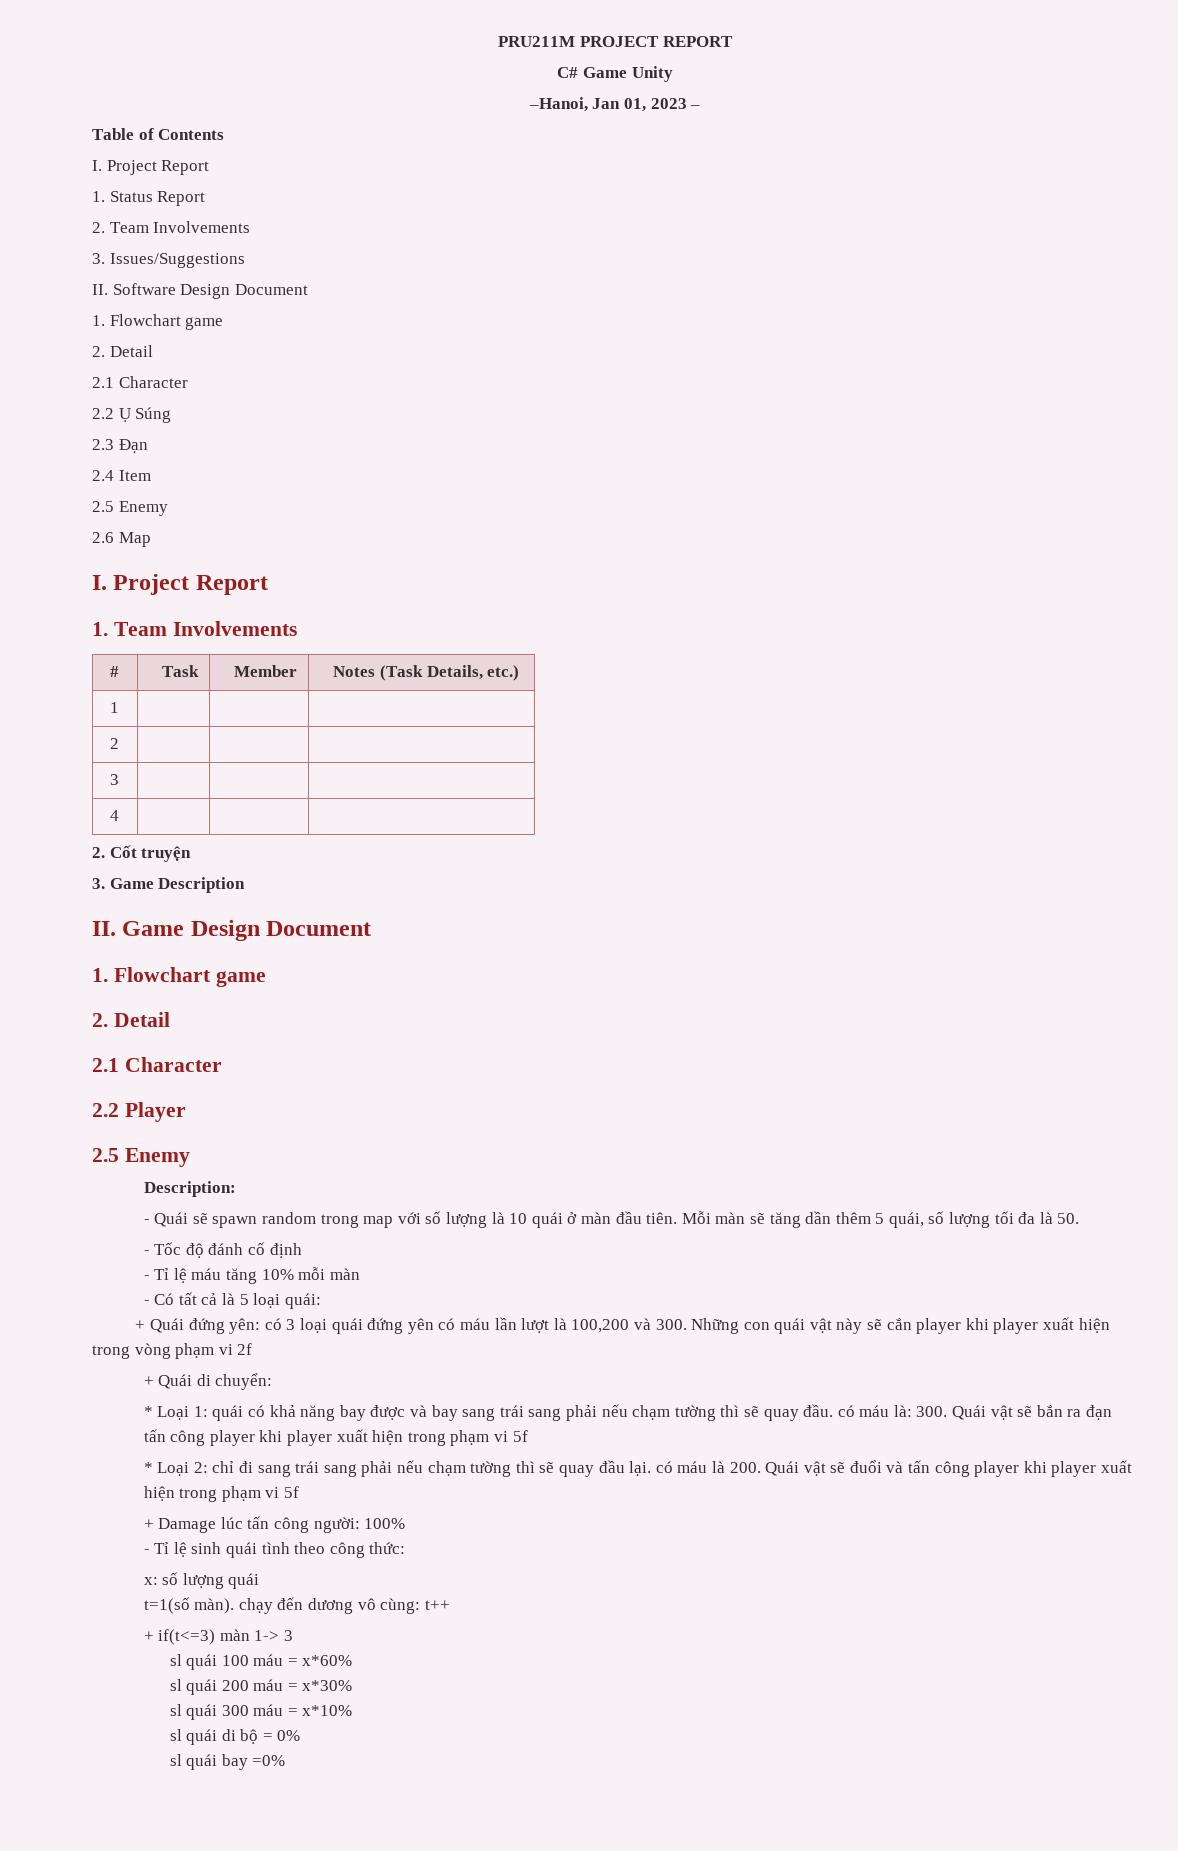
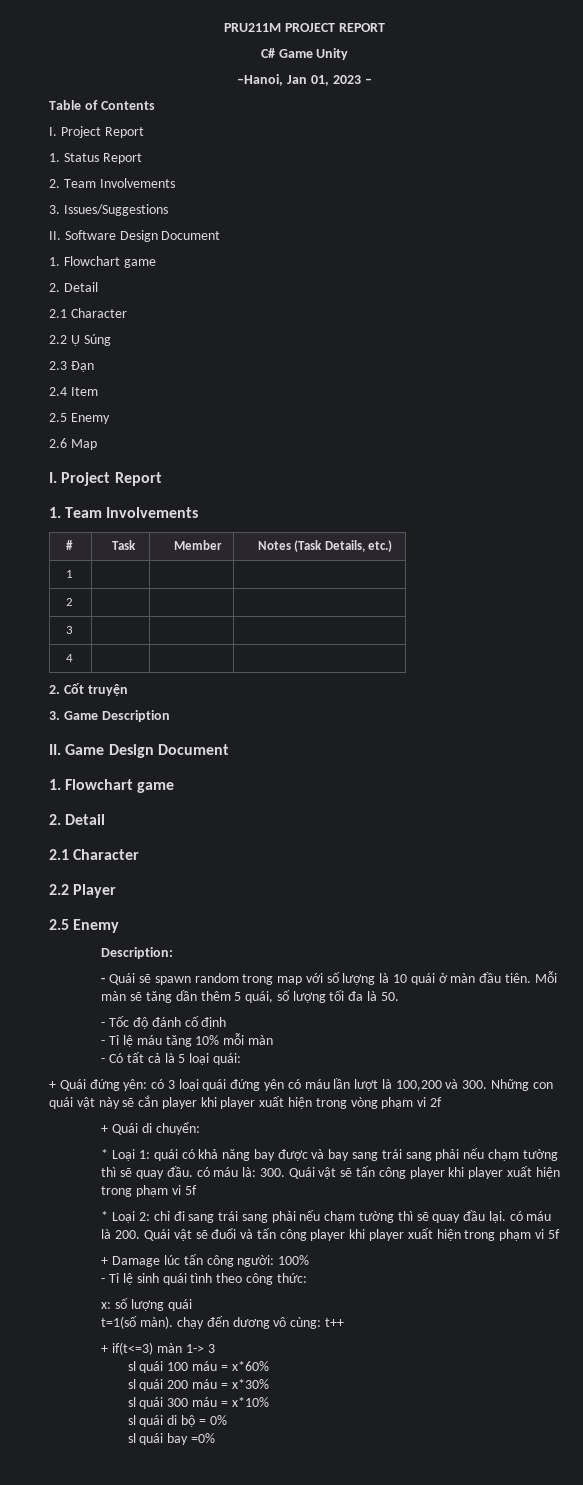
[1036,1405,1112,1420] bắn ra đạn -> (353, 1172) none

